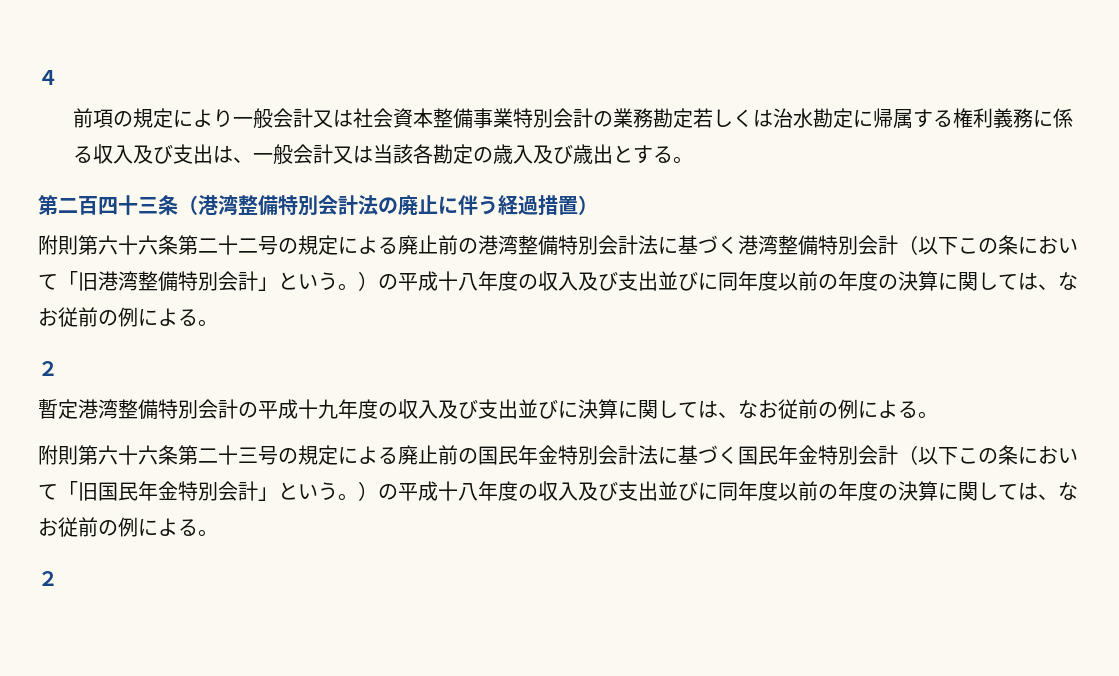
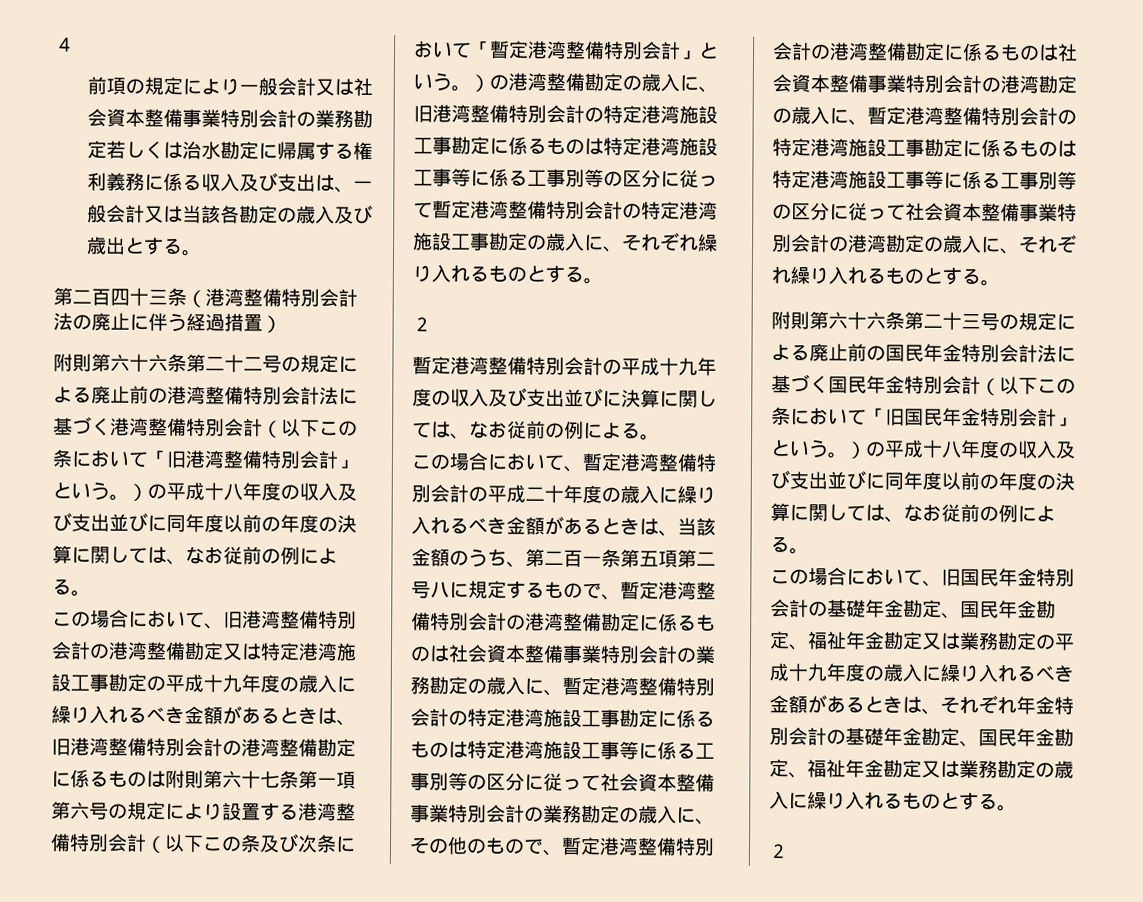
(218, 323) none -> [52,609,357,630] [51,641,357,661] [51,673,356,693] [51,705,356,726] [51,737,356,757] [51,769,356,789] [51,801,356,821] [50,833,356,853] [413,40,719,60] [413,72,718,93] [413,104,718,124] [413,136,718,156] [413,168,718,188] [413,200,718,220] [413,232,718,253] [412,264,603,285] // この場合において、旧港湾整備特別会計の港湾整備勘定又は特定港湾施設工事勘定の平成十九年度の歳入に繰り入れるべき金額があるときは、旧港湾整備特別会計の港湾整備勘定に係るものは附則第六十七条第一項第六号の規定により設置する港湾整備特別会計（以下この条及び次条において「暫定港湾整備特別会計」という。）の港湾整備勘定の歳入に、旧港湾整備特別会計の特定港湾施設工事勘定に係るものは特定港湾施設工事等に係る工事別等の区分に従って暫定港湾整備特別会計の特定港湾施設工事勘定の歳入に、それぞれ繰り入れるものとする。
(938, 415) none -> [411,452,716,473] [411,484,716,504] [411,516,716,537] [411,548,716,568] [411,580,716,601] [411,612,716,632] [410,644,716,664] [410,676,715,696] [410,708,715,728] [410,740,715,760] [410,772,715,792] [410,804,715,825] [409,836,715,856] [772,42,1078,62] [772,74,1077,94] [772,106,1077,126] [772,138,1077,158] [772,170,1077,190] [772,202,1077,222] [772,234,1077,255] [771,266,1000,287] // この場合において、暫定港湾整備特別会計の平成二十年度の歳入に繰り入れるべき金額があるときは、当該金額のうち、第二百一条第五項第二号ハに規定するもので、暫定港湾整備特別会計の港湾整備勘定に係るものは社会資本整備事業特別会計の業務勘定の歳入に、暫定港湾整備特別会計の特定港湾施設工事勘定に係るものは特定港湾施設工事等に係る工事別等の区分に従って社会資本整備事業特別会計の業務勘定の歳入に、その他のもので、暫定港湾整備特別会計の港湾整備勘定に係るものは社会資本整備事業特別会計の港湾勘定の歳入に、暫定港湾整備特別会計の特定港湾施設工事勘定に係るものは特定港湾施設工事等に係る工事別等の区分に従って社会資本整備事業特別会計の港湾勘定の歳入に、それぞれ繰り入れるものとする。
(218, 533) none -> [770,567,1075,587] [770,599,1056,619] [770,631,1075,651] [769,663,1074,683] [769,695,1074,715] [769,727,1074,748] [769,759,1074,779] [769,791,1017,812] // この場合において、旧国民年金特別会計の基礎年金勘定、国民年金勘定、福祉年金勘定又は業務勘定の平成十九年度の歳入に繰り入れるべき金額があるときは、それぞれ年金特別会計の基礎年金勘定、国民年金勘定、福祉年金勘定又は業務勘定の歳入に繰り入れるものとする。

